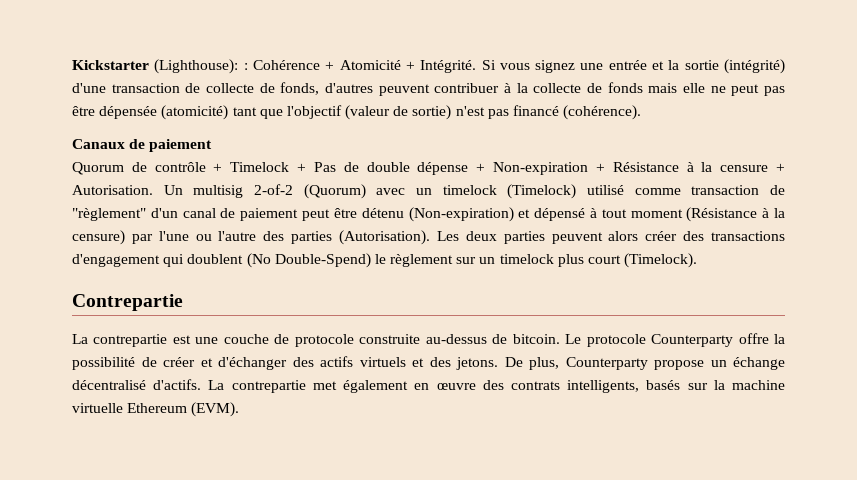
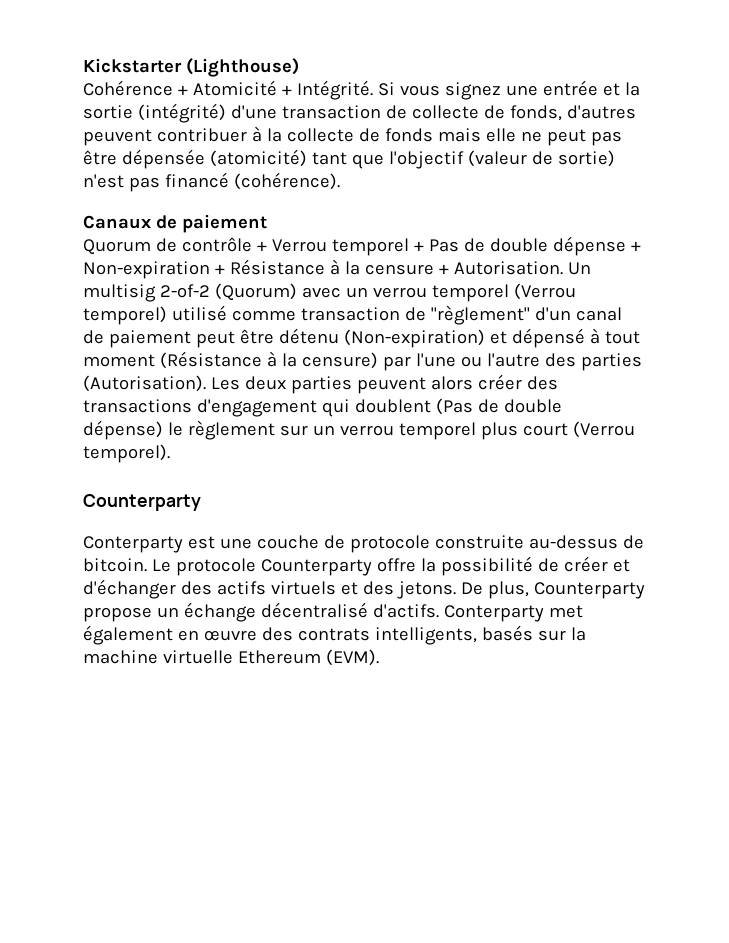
[154,59,248,74] (Lighthouse): : -> [185,58,299,77] (Lighthouse) //
[230,162,290,172] Timelock -> [271,238,409,256] Verrou temporel
[442,184,577,199] timelock (Timelock) -> [372,283,576,302] [83,306,167,325] verrou temporel (Verrou temporel)
[246,253,698,268] [72,294,183,311] [72,334,168,347] (No Double-Spend) le règlement sur un timelock plus court (Timelock). // Contrepartie // La contrepartie -> [435,398,562,415] [83,420,635,440] [83,444,170,463] [83,494,201,511] [83,536,183,553] (Pas de double dépense) le règlement sur un verrou temporel plus court (Verrou temporel). // Counterparty // Conterparty
[208,380,306,393] La contrepartie -> [443,605,544,622] Conterparty

